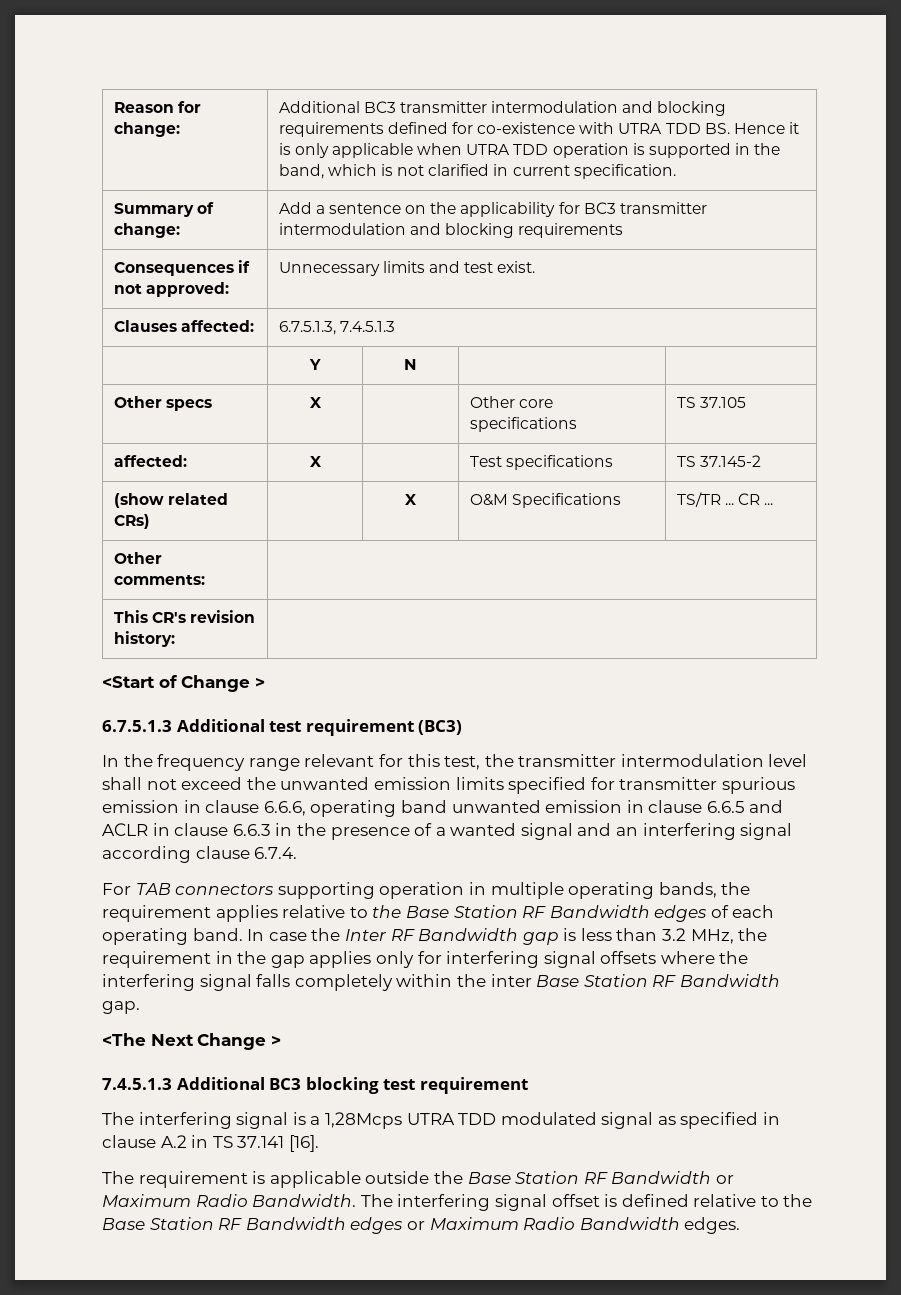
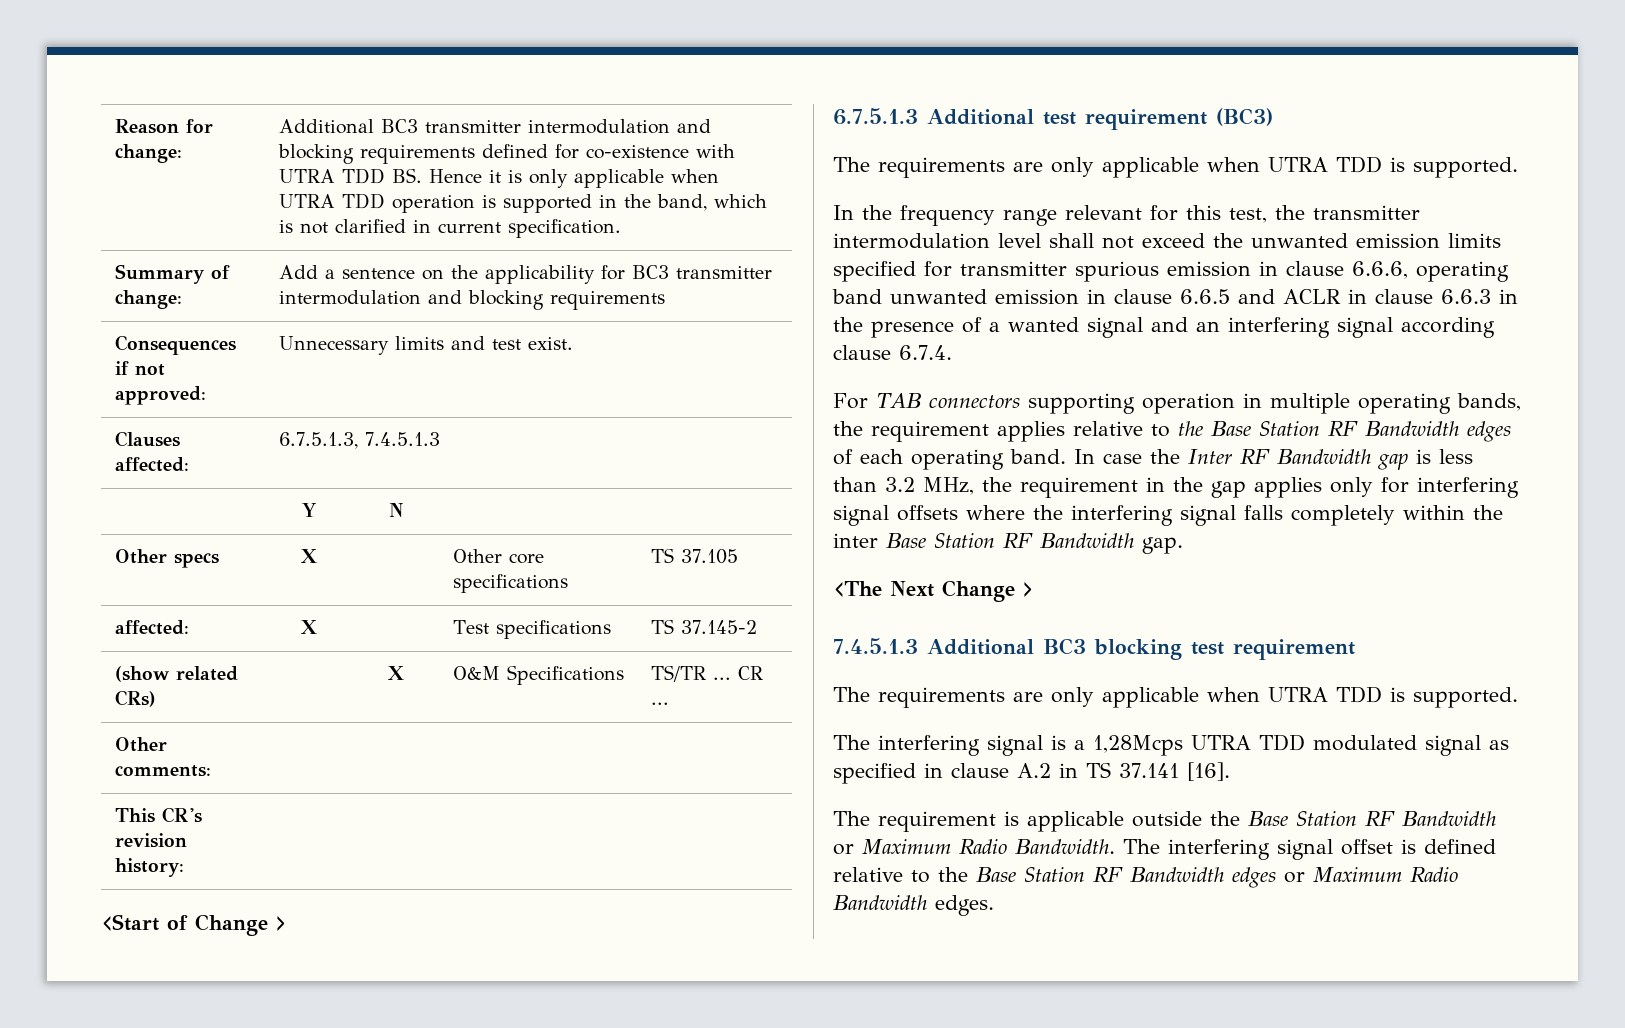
(463, 727) none -> [833,156,1518,178] // The requirements are only applicable when UTRA TDD is supported.
(528, 1085) none -> [833,686,1518,708] // The requirements are only applicable when UTRA TDD is supported.

